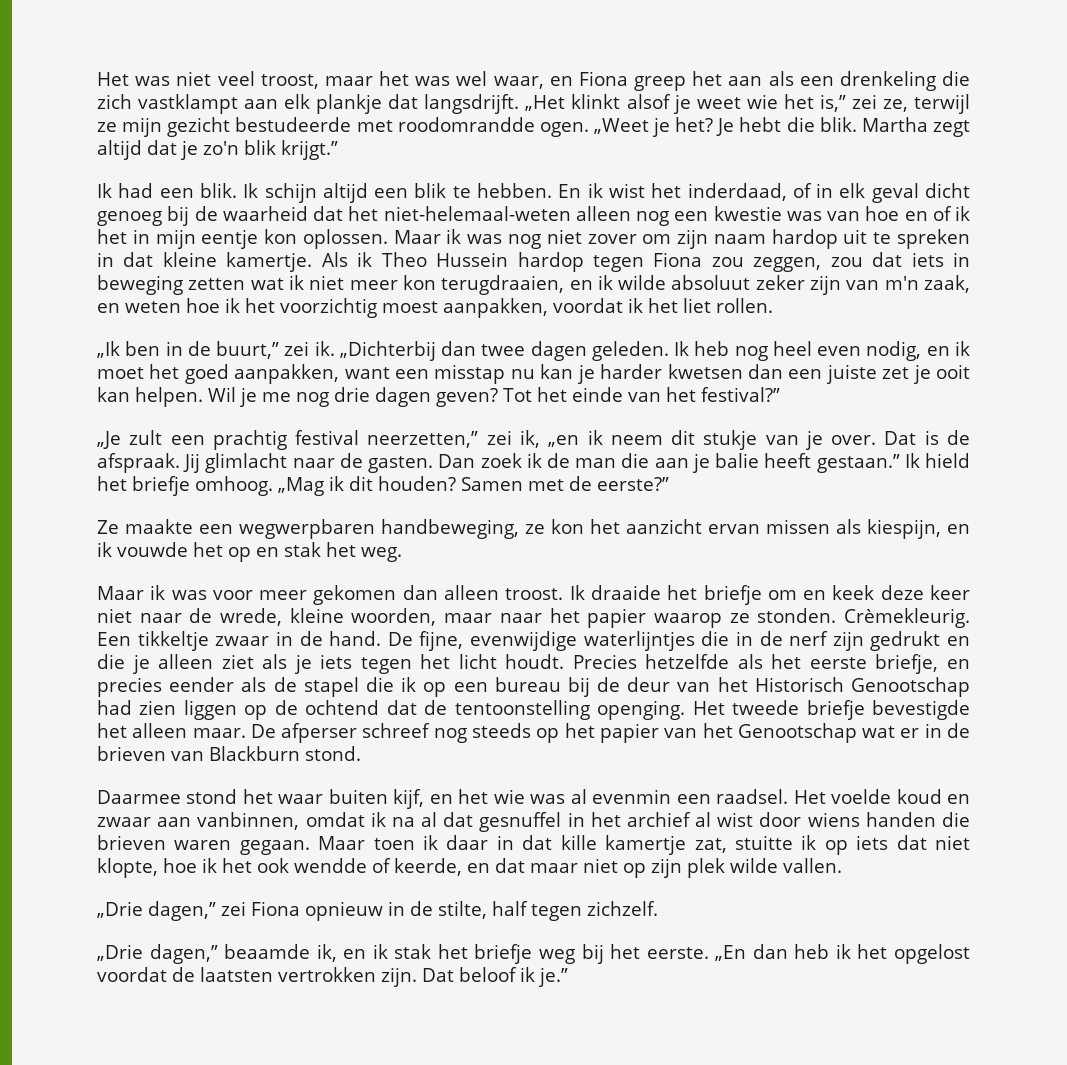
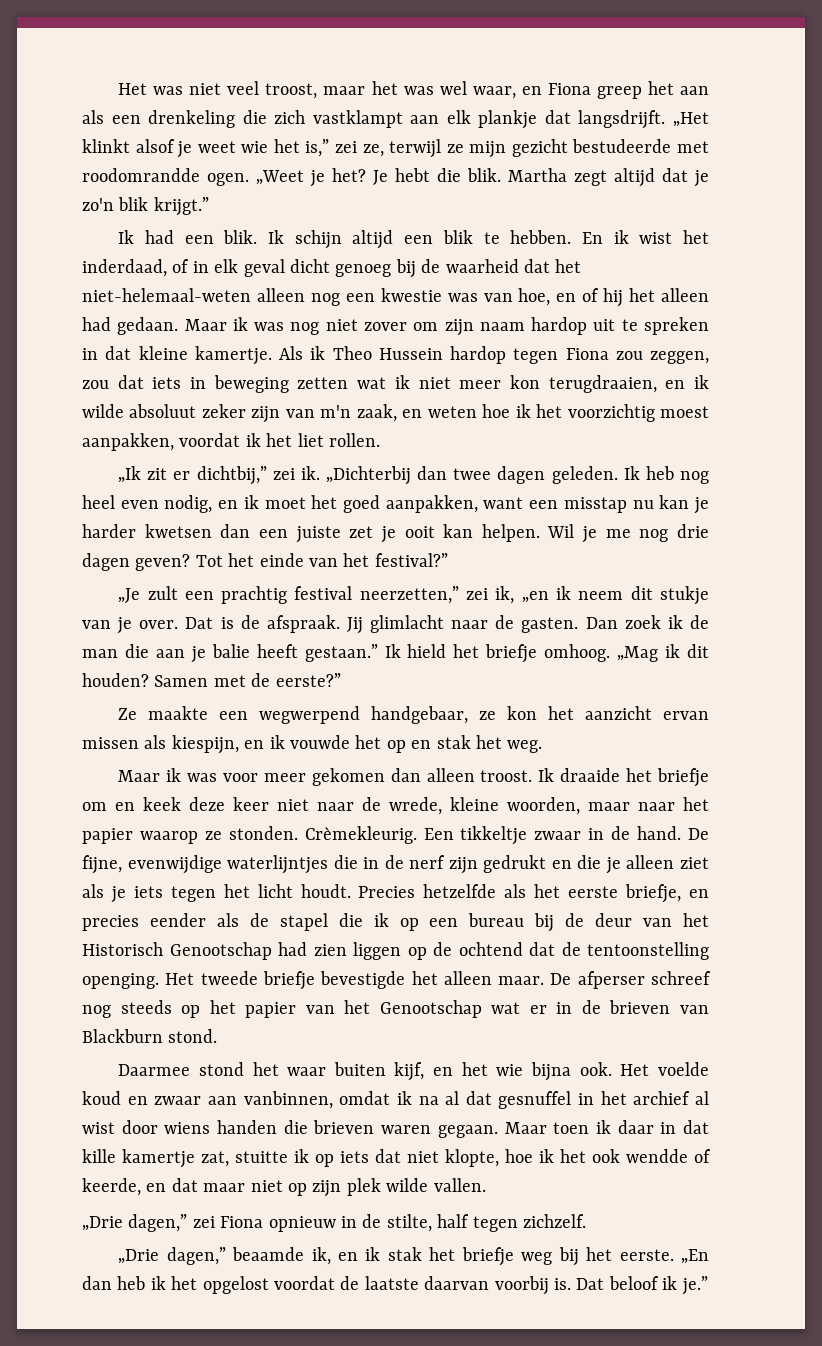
[865,206,900,221] hoe -> [518,288,551,306] hoe,
[955,206,970,221] [97,229,388,249] ik het in mijn eentje kon oplossen. -> [603,288,709,307] [82,317,179,335] hij het alleen had gedaan.
[125,341,280,359] ben in de buurt,” -> [147,466,267,485] zit er dichtbij,”
[239,519,519,539] wegwerpbaren handbeweging, -> [259,706,469,724] wegwerpend handgebaar,
[530,789,789,804] was al evenmin een raadsel. -> [531,1062,612,1081] bijna ook.
[200,967,417,987] laatsten vertrokken zijn. -> [364,1276,571,1295] laatste daarvan voorbij is.

